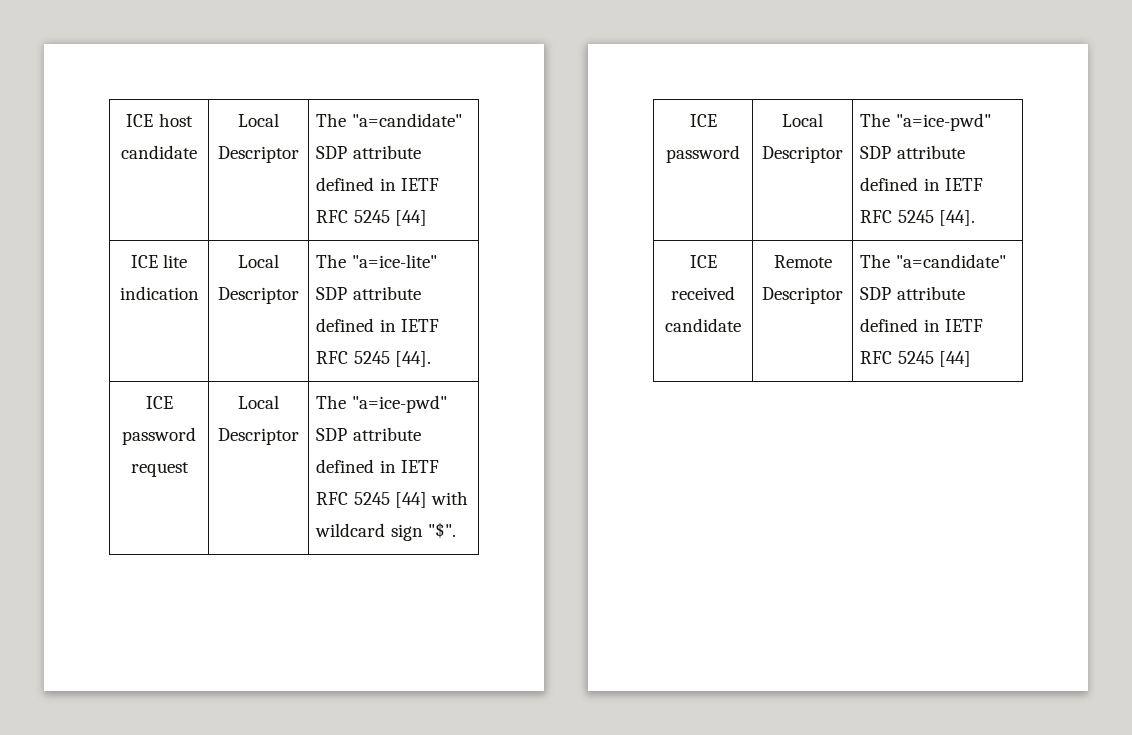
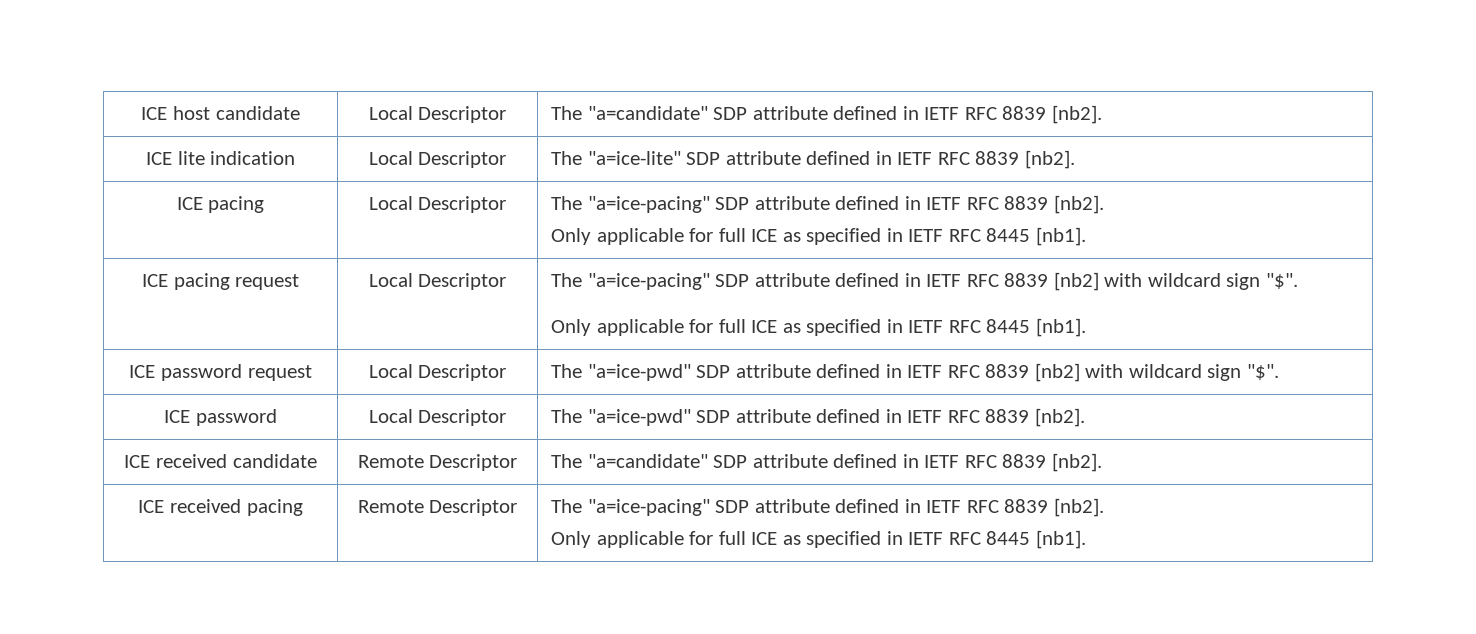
[353,210,427,226] 5245 [44] -> [1002,105,1102,124] 8839 [nb2].
[353,351,431,367] 5245 [44]. -> [975,150,1075,169] [176,196,265,213] [368,196,507,213] [550,195,1104,214] [550,227,1086,246] [141,273,300,290] [368,273,507,290] [550,272,1298,291] [550,318,1086,337] 8839 [nb2]. // ICE pacing | Local Descriptor | The "a=ice-pacing" SDP attribute defined in IETF RFC 8839 [nb2]. // Only applicable for full ICE as specified in IETF RFC 8445 [nb1]. // ICE pacing request | Local Descriptor | The "a=ice-pacing" SDP attribute defined in IETF RFC 8839 [nb2] with wildcard sign "$". // Only applicable for full ICE as specified in IETF RFC 8445 [nb1].
[353,492,427,508] 5245 [44] -> [985,363,1080,382] 8839 [nb2]
[897,210,975,226] 5245 [44]. -> [985,408,1085,427] 8839 [nb2].
[897,351,971,367] 5245 [44] -> [1002,453,1102,472] [138,499,303,516] [357,499,518,516] [550,498,1104,517] [550,530,1086,549] 8839 [nb2]. // ICE received pacing | Remote Descriptor | The "a=ice-pacing" SDP attribute defined in IETF RFC 8839 [nb2]. // Only applicable for full ICE as specified in IETF RFC 8445 [nb1].

